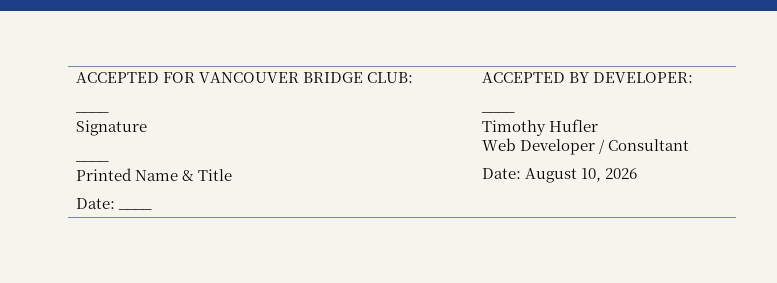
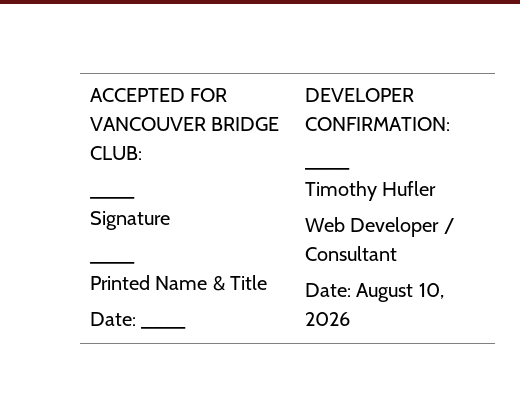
[481,72,693,83] ACCEPTED BY DEVELOPER: -> [304,88,414,102] [304,117,450,131] DEVELOPER CONFIRMATION:

